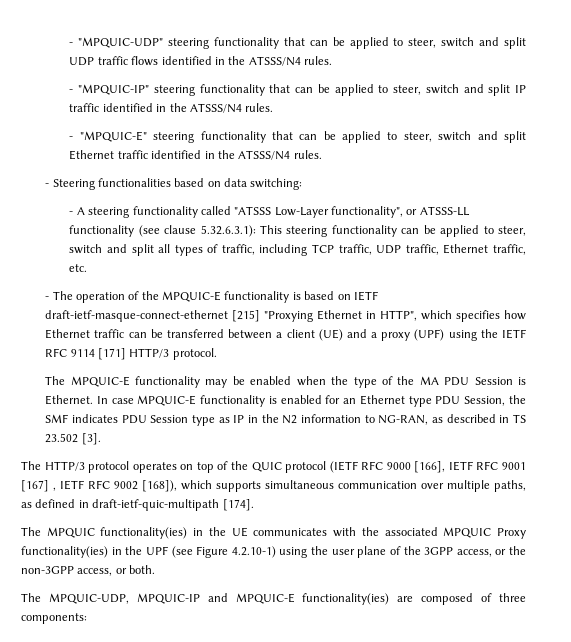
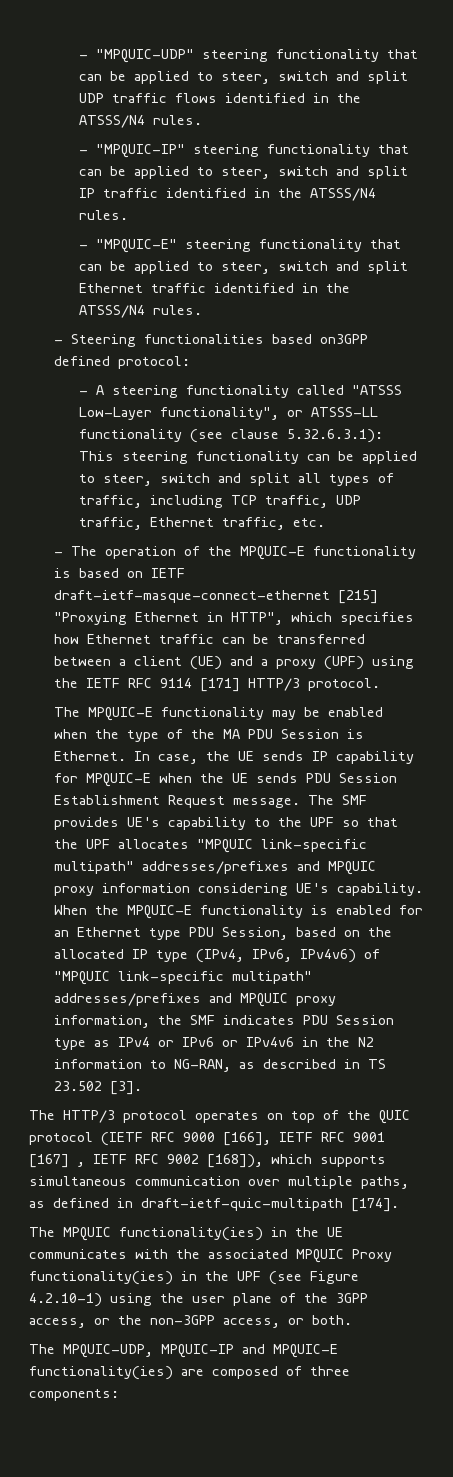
[207,178,303,190] on data switching: -> [320,334,369,344] [54,356,191,369] on3GPP defined protocol:
[111,398,134,404] case -> [158,751,415,764] [54,773,398,787] [54,795,368,808] [54,817,399,830] [54,839,368,853] [54,861,377,875] [54,883,424,896] [54,905,120,915] case, the UE sends IP capability for MPQUIC-E when the UE sends PDU Session Establishment Request message. The SMF provides UE's capability to the UPF so that the UPF allocates "MPQUIC link-specific multipath" addresses/prefixes and MPQUIC proxy information considering UE's capability. When the
(506, 401) none -> [296,927,393,937] [54,949,381,963] [54,971,313,985] [54,993,337,1007] [54,1015,151,1028] based on the allocated IP type (IPv4, IPv6, IPv4v6) of "MPQUIC link-specific multipath" addresses/prefixes and MPQUIC proxy information,
[233,415,245,423] IP -> [118,1037,295,1047] IPv4 or IPv6 or IPv4v6

